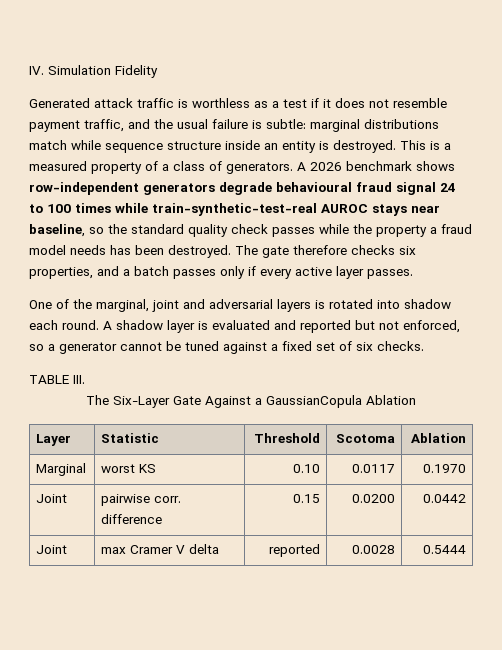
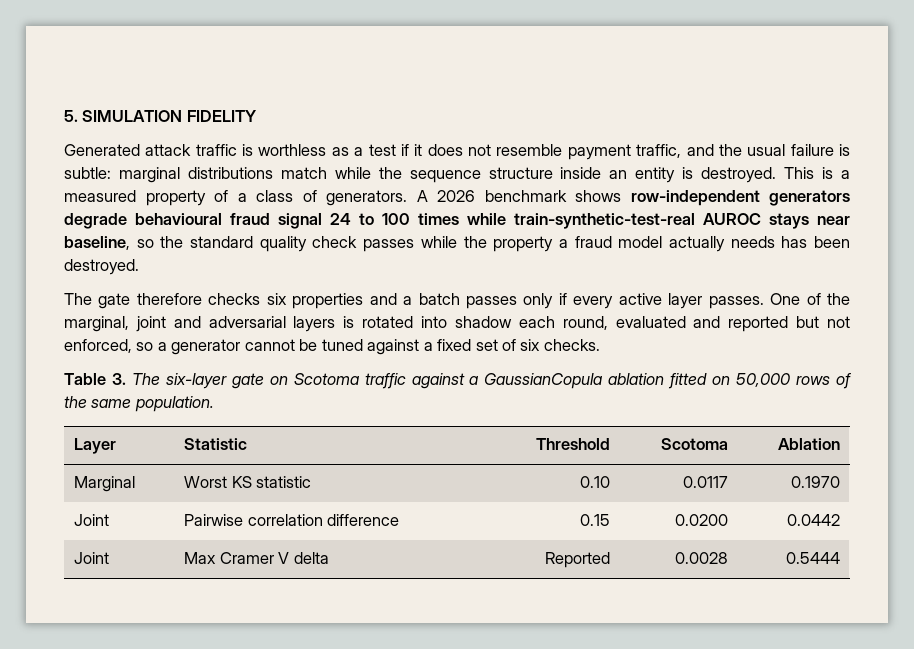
[29,65,158,78] IV. Simulation Fidelity -> [64,110,257,122] 5. SIMULATION FIDELITY
(101, 145) none -> [378,167,402,179] the
(66, 250) none -> [668,236,725,252] actually
(231, 251) none -> (139, 267) //
[29,267,93,279] properties, -> [292,293,364,309] properties
(413, 274) // -> (764, 302) none
[62,320,208,333] round. A shadow layer is -> [562,316,608,330] round,
[29,375,85,384] [86,395,416,408] TABLE III. // The Six-Layer Gate Against a GaussianCopula Ablation -> [64,373,851,389] [64,396,214,412] Table 3. The six-layer gate on Scotoma traffic against a GaussianCopula ablation fitted on 50,000 rows of the same population.
[101,464,136,473] worst -> [184,476,228,488] Worst
(157, 468) none -> [256,476,312,488] statistic
[101,494,182,506] pairwise corr. -> [184,514,323,526] Pairwise correlation
[101,547,127,554] max -> [184,552,217,564] Max
[268,544,320,557] reported -> [544,552,610,568] Reported

